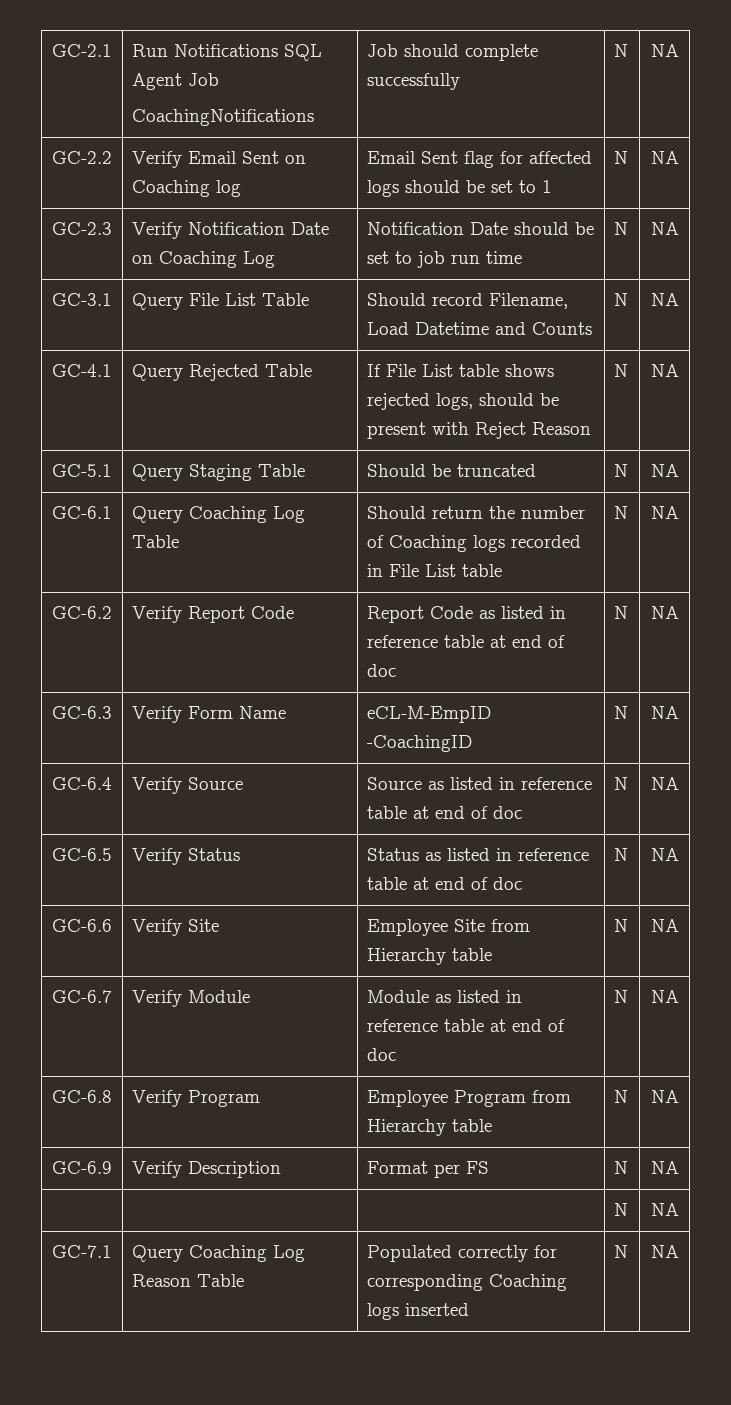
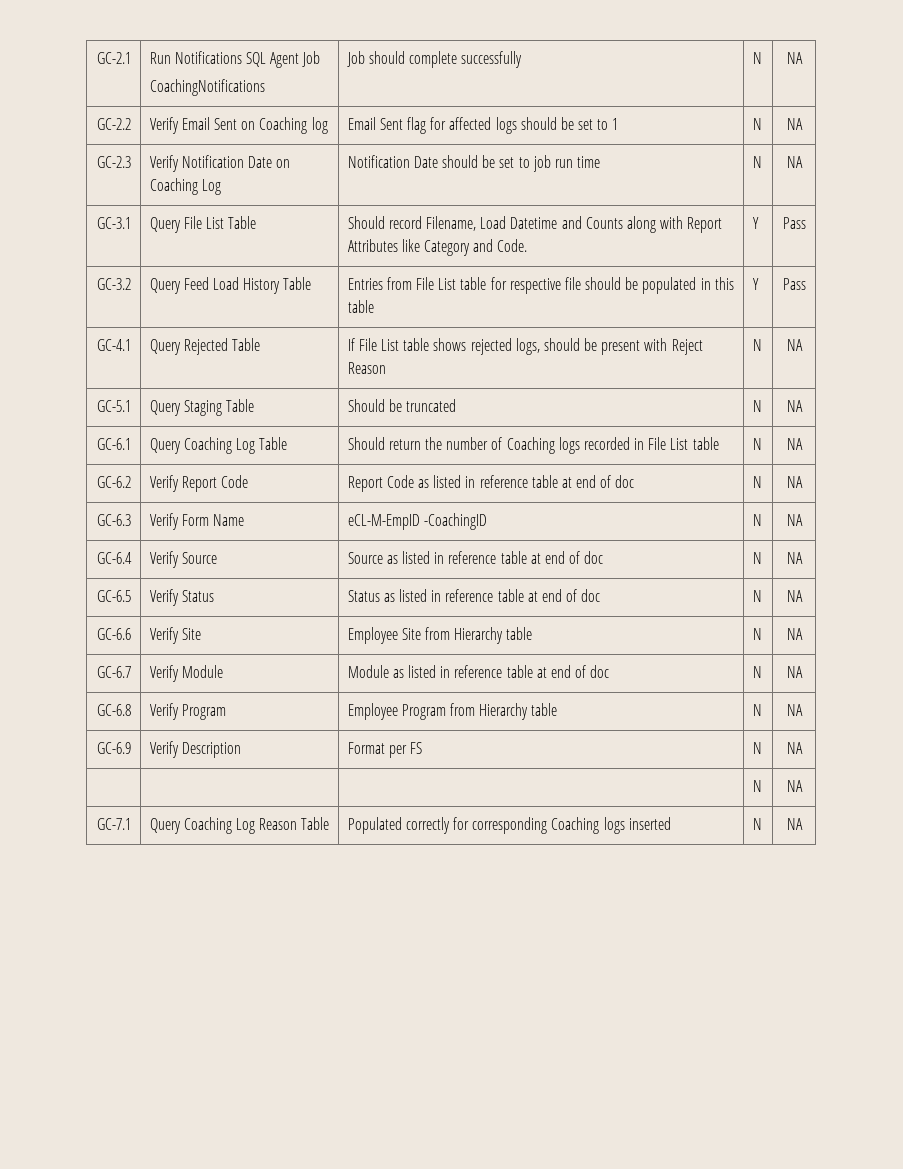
[614,293,629,306] [650,293,679,306] | N | NA -> [626,216,723,233] [347,239,528,256] [752,217,759,229] [782,217,806,229] [96,278,131,290] [149,277,312,294] [347,277,734,294] [347,300,374,313] [752,278,759,290] [782,278,806,290] along with Report Attributes like Category and Code. | Y | Pass // GC-3.2 | Query Feed Load History Table | Entries from File List table for respective file should be populated in this table | Y | Pass

